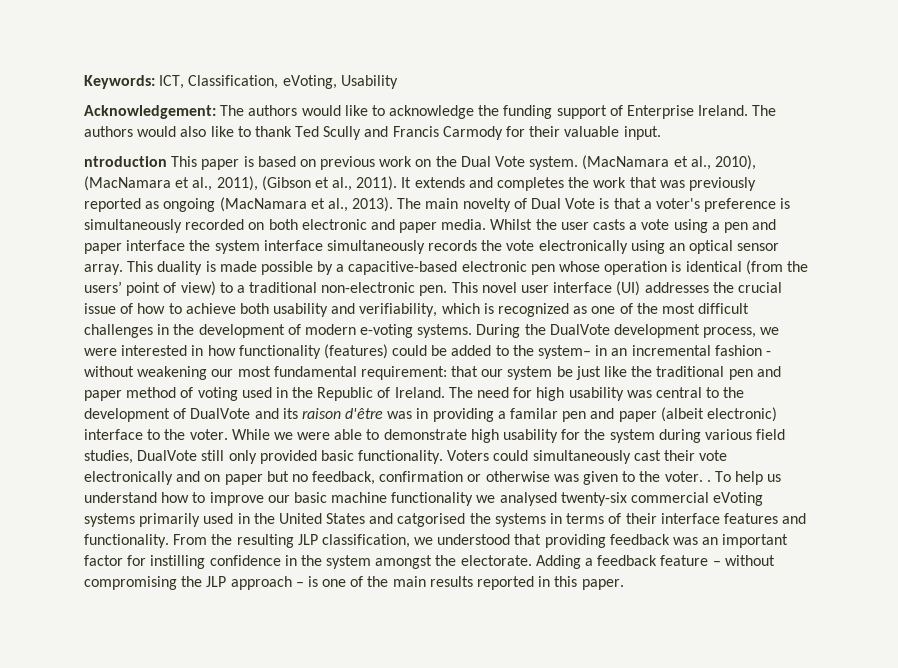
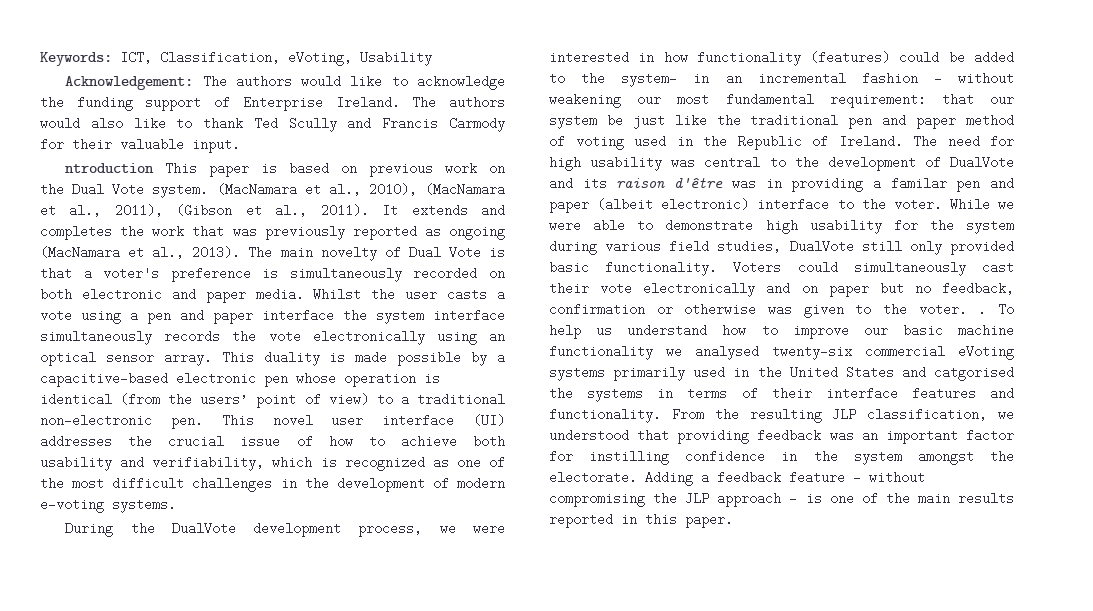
(473, 331) none -> (176, 505) //

